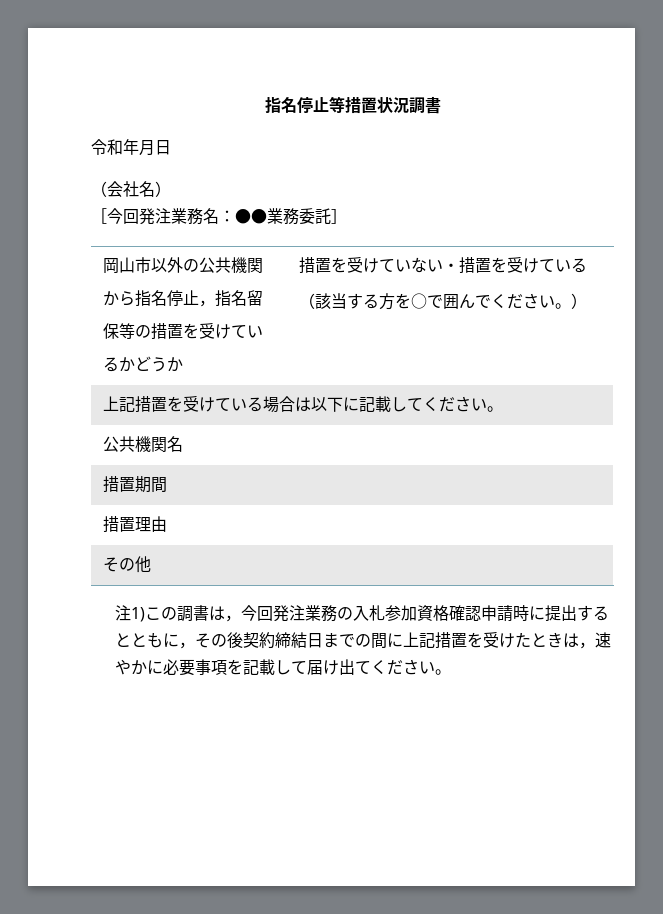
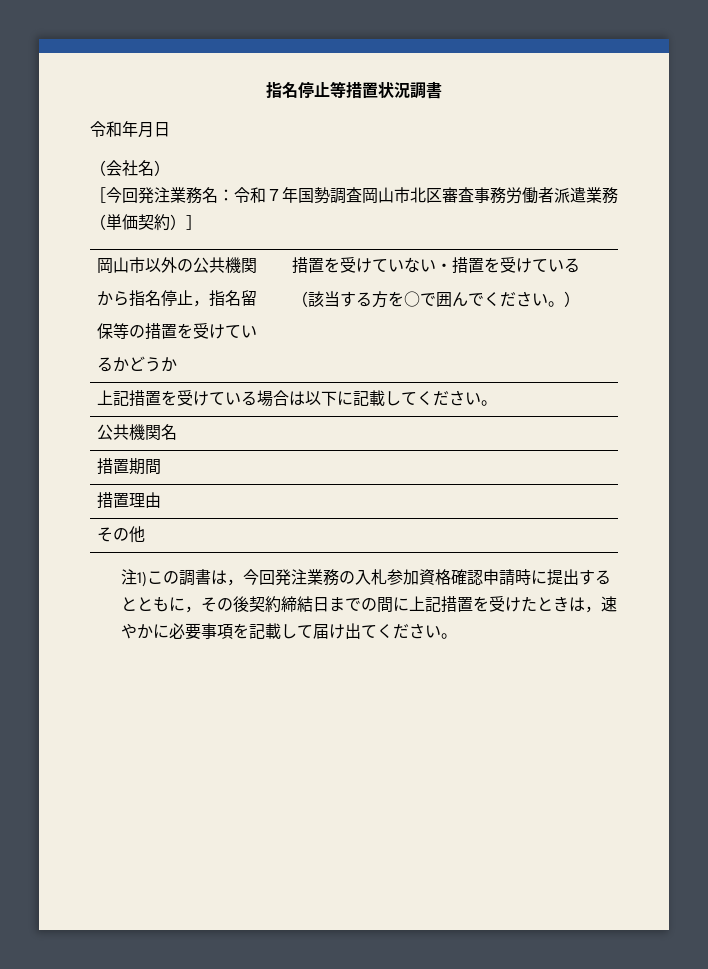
[235,208,331,225] ●●業務委託 -> [234,187,618,204] [90,214,186,231] 令和７年国勢調査岡山市北区審査事務労働者派遣業務（単価契約）

